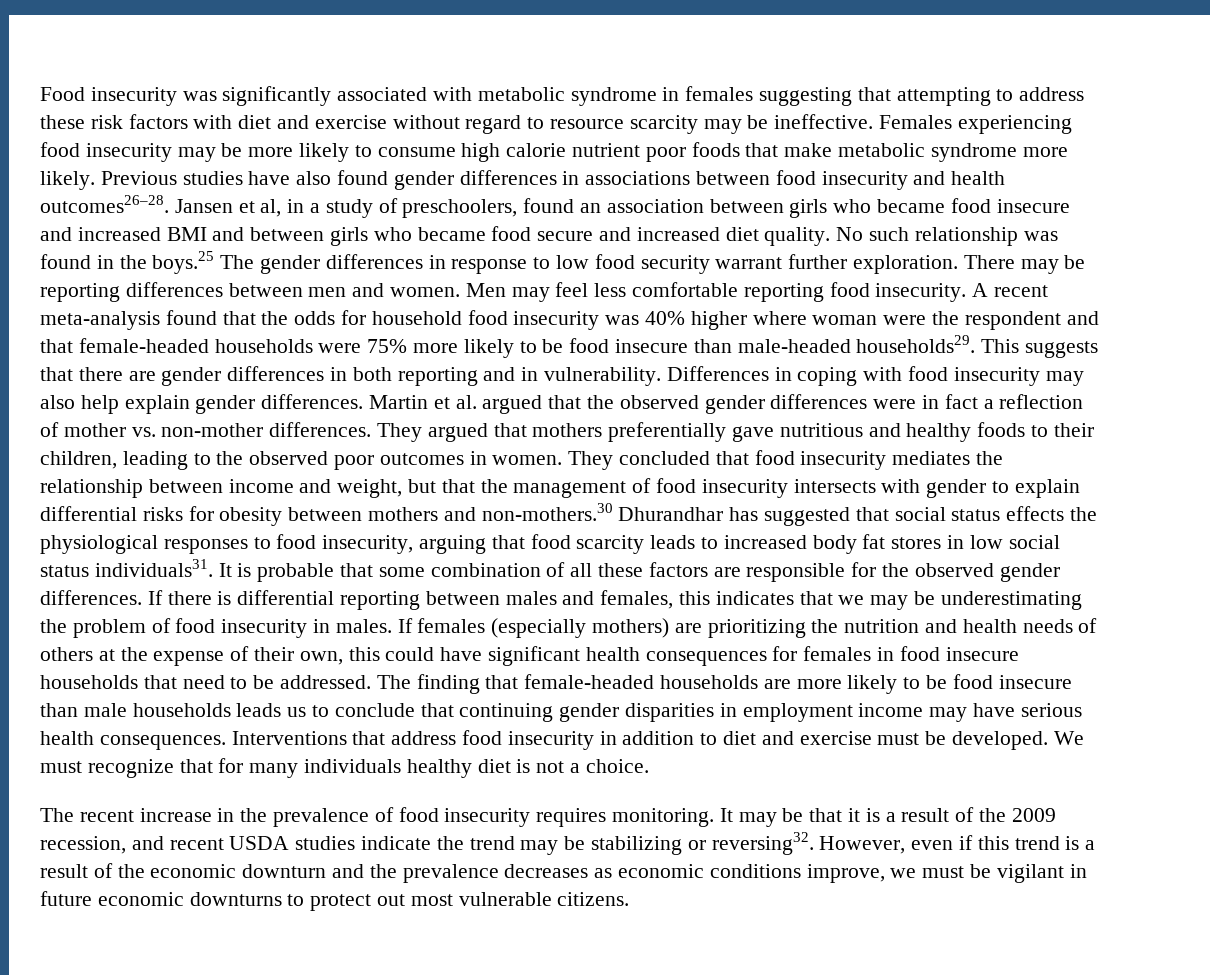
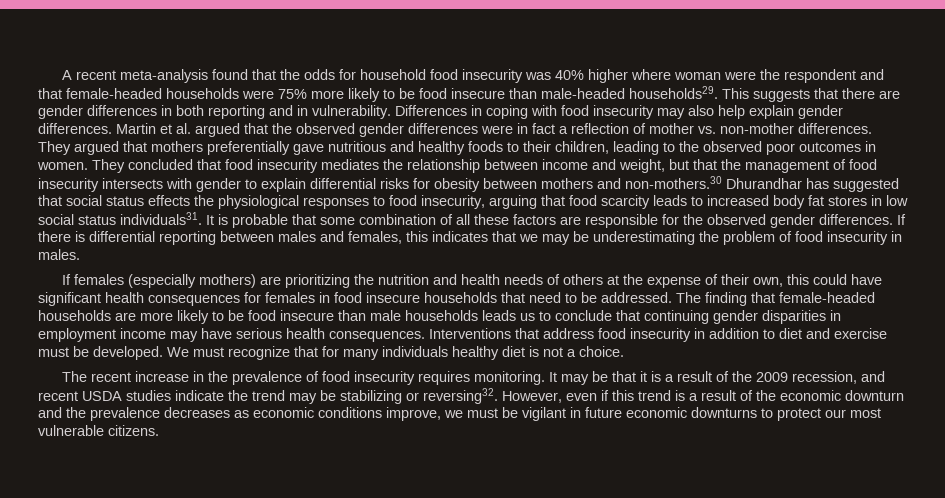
[40,86,1085,106] [40,114,1072,134] [40,142,1068,162] [40,170,1006,190] [40,195,1070,218] [40,226,1058,246] [40,251,1086,274] [40,282,967,302] Food insecurity was significantly associated with metabolic syndrome in females suggesting that attempting to address these risk factors with diet and exercise without regard to resource scarcity may be ineffective. Females experiencing food insecurity may be more likely to consume high calorie nutrient poor foods that make metabolic syndrome more likely. Previous studies have also found gender differences in associations between food insecurity and health outcomes26–28. Jansen et al, in a study of preschoolers, found an association between girls who became food insecure and increased BMI and between girls who became food secure and increased diet quality. No such relationship was found in the boys.25 The gender differences in response to low food security warrant further exploration. There may be reporting differences between men and women. Men may feel less comfortable reporting food insecurity. -> (62, 75) none
(392, 626) none -> (80, 254) //
[377,894,406,906] out -> [825,409,846,418] our

